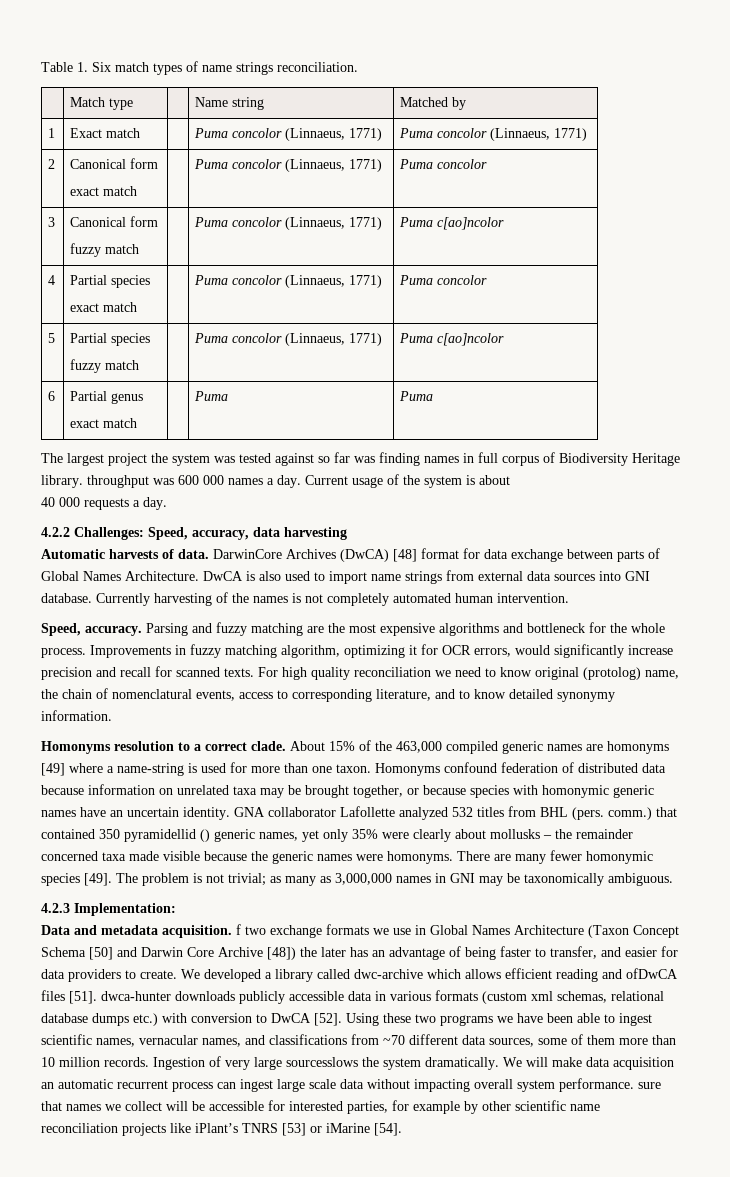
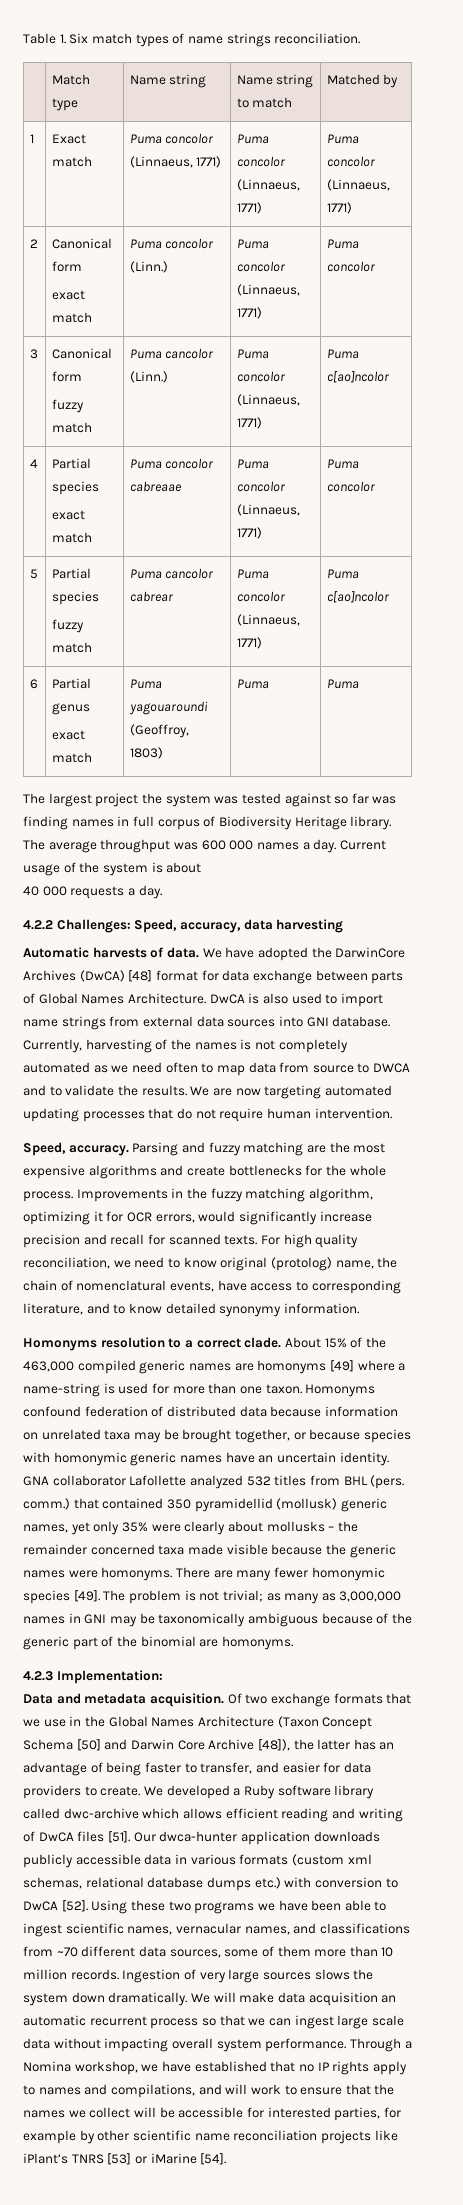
[195,97,265,110] | Name string -> [129,74,207,88] [236,74,314,88] [236,97,293,108] Name string | Name string to match
(141, 133) none -> [129,133,214,144] [129,156,222,168] Puma concolor (Linnaeus, 1771)
(138, 191) none -> [129,238,214,249] [129,261,168,273] Puma concolor (Linn.)
(140, 249) none -> [129,348,214,359] [129,371,168,383] Puma cancolor (Linn.)
(138, 307) none -> [129,458,214,469] [129,481,182,492] Puma concolor cabreaae
(140, 365) none -> [129,568,214,579] [129,591,173,602] Puma cancolor cabrear
(138, 423) none -> [129,679,162,689] [128,701,208,715] [129,724,189,738] [129,747,163,759] Puma yagouaroundi (Geoffroy, 1803)
(83, 481) none -> [23,839,97,853] The average
(209, 554) none -> [202,947,332,961] We have adopted the
[96,593,150,606] Currently -> [23,1039,82,1053] Currently,
(451, 598) none -> [93,1062,411,1076] [23,1085,392,1099] [23,1108,264,1122] as we need often to map data from source to DWCA and to validate the results. We are now targeting automated updating processes that do not require
[527,623,585,633] bottleneck -> [186,1165,302,1176] create bottlenecks
(186, 650) none -> [186,1188,207,1199] the
[354,667,431,677] reconciliation -> [23,1257,110,1269] reconciliation,
(235, 695) none -> [217,1280,247,1291] have
[200,829,210,842] () -> [276,1498,338,1510] (mollusk)
[608,873,673,886] ambiguous. -> [247,1613,412,1627] [23,1636,293,1650] ambiguous because of the generic part of the binomial are homonyms.
[236,924,241,935] f -> [227,1693,242,1704] Of
(369, 929) none -> [386,1693,412,1704] that
(426, 930) none -> [84,1716,105,1727] the
[267,947,346,960] [48]) the later -> [257,1739,351,1751] [48]), the latter
(272, 975) none -> [243,1785,331,1799] Ruby software
[626,968,678,979] [41,990,171,1004] ofDwCA files [51]. dwca-hunter -> [358,1808,403,1822] [23,1831,310,1845] writing of DwCA files [51]. Our dwca-hunter application
[286,1057,421,1070] sourcesslows the system -> [262,1969,374,1980] [23,1992,105,2006] sources slows the system down
(213, 1087) none -> [201,2015,266,2026] so that we
[638,1082,661,1089] [41,1101,62,1111] sure that -> [349,2038,412,2052] [23,2061,407,2075] [23,2084,395,2098] Through a Nomina workshop, we have established that no IP rights apply to names and compilations, and will work to ensure that the

